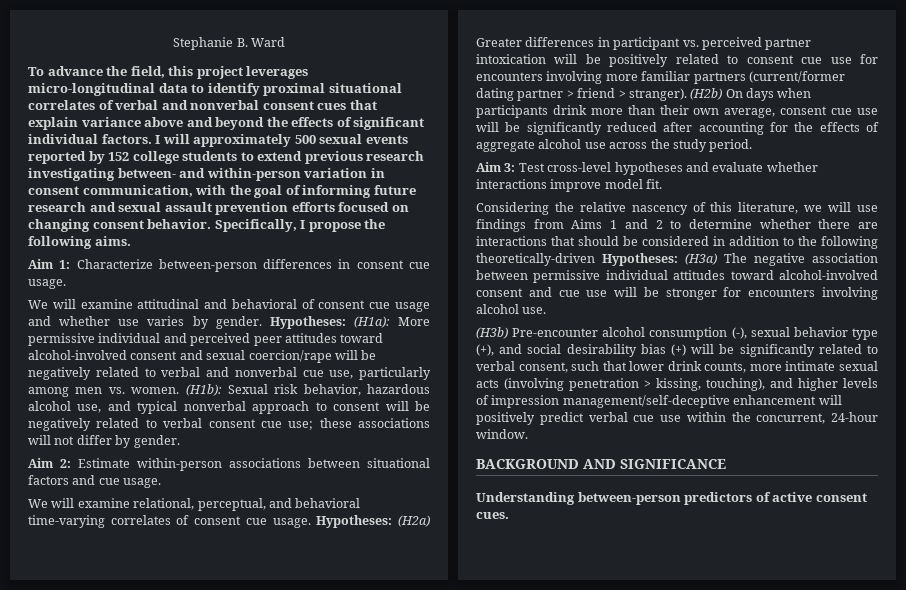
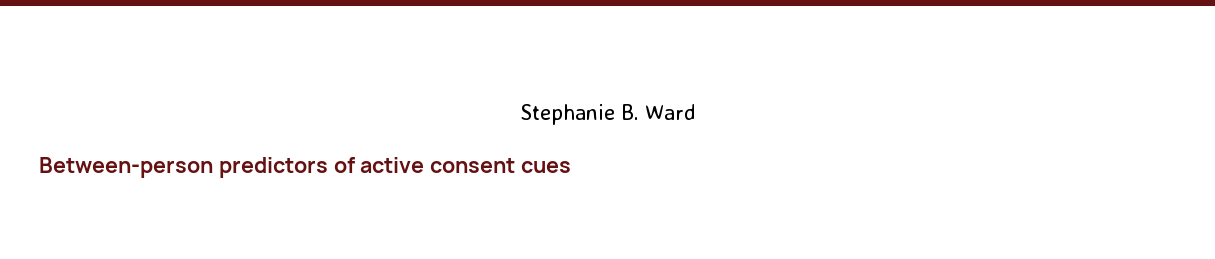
[28,66,309,79] [28,83,402,96] [28,100,377,110] [28,117,425,130] [28,134,408,147] [28,151,425,164] [28,168,385,181] [28,185,416,198] [28,202,409,215] [28,219,386,232] [28,236,131,249] [28,259,430,272] [28,279,66,289] [28,299,430,312] [28,316,430,329] [28,333,384,346] [28,350,377,363] [28,367,431,380] [28,384,430,397] [28,401,431,414] [28,418,430,431] [28,435,180,448] [28,458,430,471] [28,475,162,488] [28,498,361,511] [28,515,431,528] [476,37,812,50] [476,54,879,67] [476,71,845,84] [476,88,812,101] [476,105,878,118] [476,122,879,135] [476,139,753,152] [476,162,818,175] [476,179,663,192] [476,202,879,215] [476,219,878,232] [476,236,878,249] [476,253,878,266] [476,270,878,283] [476,287,878,300] [476,304,547,314] [476,327,878,340] [476,344,878,357] [476,361,878,373] [476,378,878,391] [476,395,842,408] [476,412,878,425] [476,429,528,439] [476,459,726,469] [476,492,681,505] To advance the field, this project leverages micro-longitudinal data to identify proximal situational correlates of verbal and nonverbal consent cues that explain variance above and beyond the effects of significant individual factors. I will approximately 500 sexual events reported by 152 college students to extend previous research investigating between- and within-person variation in consent communication, with the goal of informing future research and sexual assault prevention efforts focused on changing consent behavior. Specifically, I propose the following aims. // Aim 1: Characterize between-person differences in consent cue usage. // We will examine attitudinal and behavioral of consent cue usage and whether use varies by gender. Hypotheses: (H1a): More permissive individual and perceived peer attitudes toward alcohol-involved consent and sexual coercion/rape will be negatively related to verbal and nonverbal cue use, particularly among men vs. women. (H1b): Sexual risk behavior, hazardous alcohol use, and typical nonverbal approach to consent will be negatively related to verbal consent cue use; these associations will not differ by gender. // Aim 2: Estimate within-person associations between situational factors and cue usage. // We will examine relational, perceptual, and behavioral time-varying correlates of consent cue usage. Hypotheses: (H2a) Greater differences in participant vs. perceived partner intoxication will be positively related to consent cue use for encounters involving more familiar partners (current/former dating partner > friend > stranger). (H2b) On days when participants drink more than their own average, consent cue use will be significantly reduced after accounting for the effects of aggregate alcohol use across the study period. // Aim 3: Test cross-level hypotheses and evaluate whether interactions improve model fit. // Considering the relative nascency of this literature, we will use findings from Aims 1 and 2 to determine whether there are interactions that should be considered in addition to the following theoretically-driven Hypotheses: (H3a) The negative association between permissive individual attitudes toward alcohol-involved consent and cue use will be stronger for encounters involving alcohol use. // (H3b) Pre-encounter alcohol consumption (-), sexual behavior type (+), and social desirability bias (+) will be significantly related to verbal consent, such that lower drink counts, more intimate sexual acts (involving penetration > kissing, touching), and higher levels of impression management/self-deceptive enhancement will positively predict verbal cue use within the concurrent, 24-hour window. // BACKGROUND AND SIGNIFICANCE // Understanding between-person -> [39,157,213,178] Between-person
[476,512,509,519] cues. -> [521,161,572,173] cues

